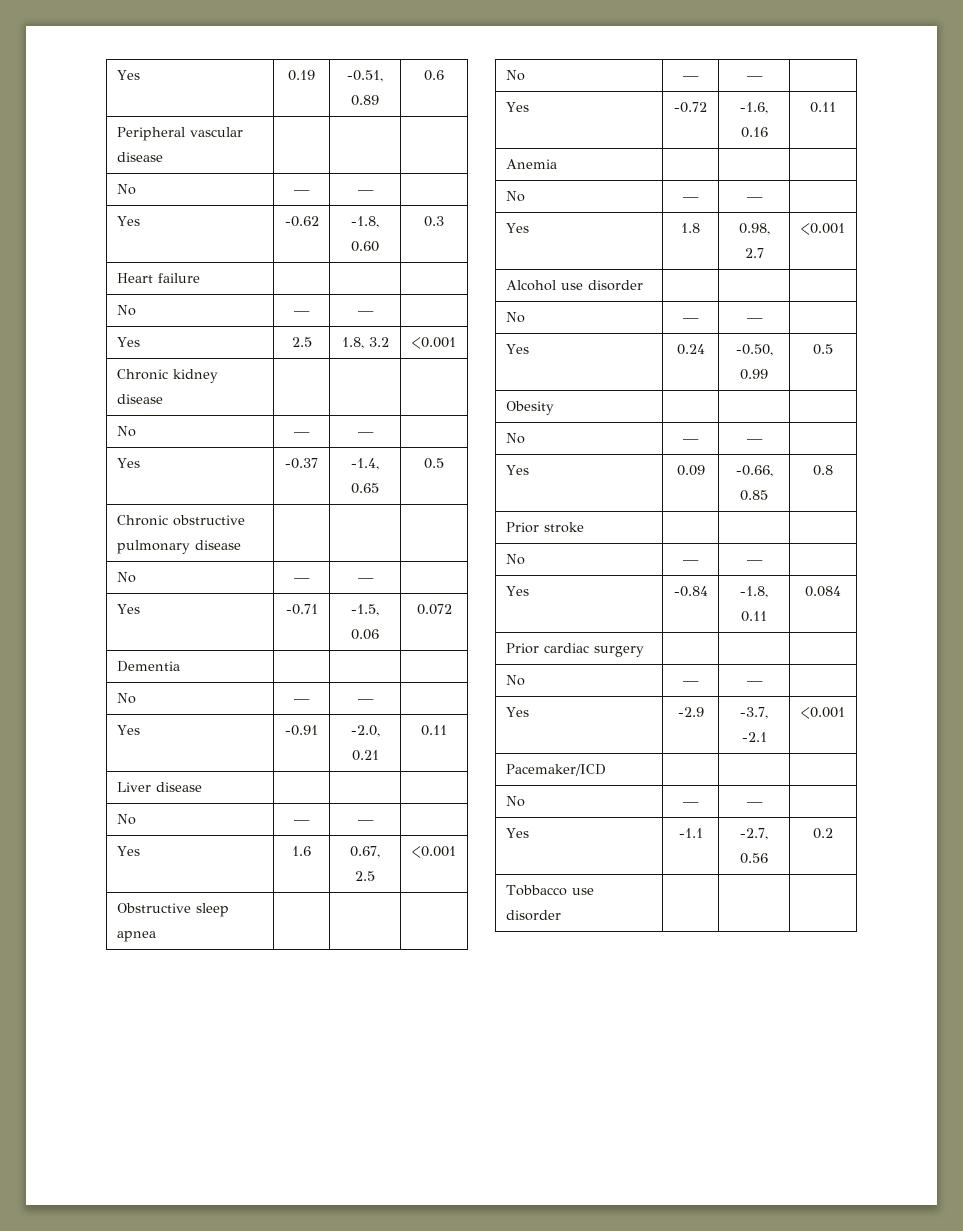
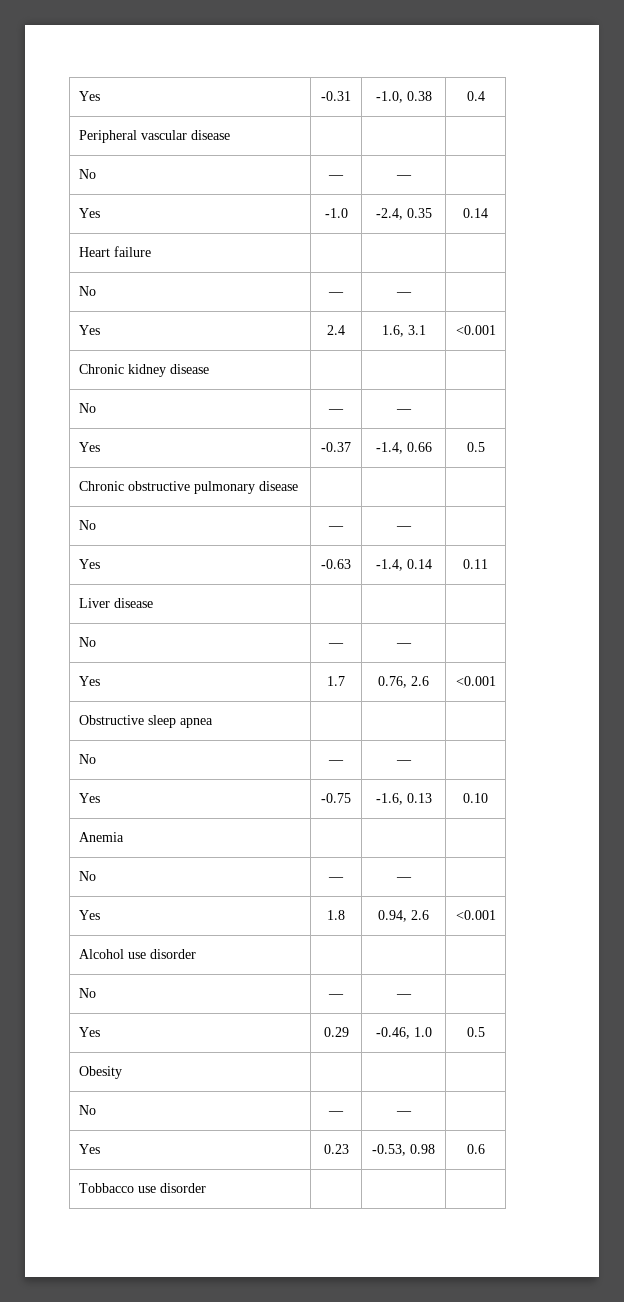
[116,70,140,80] [288,70,315,81] [347,70,383,82] [351,95,379,106] [424,70,444,81] Yes | 0.19 | -0.51, 0.89 | 0.6 -> [78,91,100,101] [321,91,351,101] [375,91,432,103] [466,91,485,101] Yes | -0.31 | -1.0, 0.38 | 0.4
[284,216,319,227] [351,216,379,228] [351,241,379,252] [424,216,444,227] -0.62 | -1.8, 0.60 | 0.3 -> [324,208,348,218] [375,208,432,220] [463,208,488,218] -1.0 | -2.4, 0.35 | 0.14
[291,337,312,347] [341,337,389,349] 2.5 | 1.8, 3.2 -> [327,325,345,335] [381,325,426,337] 2.4 | 1.6, 3.1
[351,483,379,494] 0.65 -> [406,442,432,452] 0.66
[285,604,318,615] [351,604,379,616] [351,629,379,640] [416,604,452,615] [116,661,180,672] [116,693,136,704] [294,699,310,703] [357,699,374,703] [116,725,140,735] [285,725,318,736] [350,725,380,737] [351,750,379,761] -0.71 | -1.5, 0.06 | 0.072 // Dementia | | | // No | — | — | // Yes | -0.91 | -2.0, 0.21 -> [321,559,351,569] [375,559,432,571] -0.63 | -1.4, 0.14
[292,846,311,856] [350,846,380,858] [355,871,375,881] 1.6 | 0.67, 2.5 -> [327,676,345,686] [378,676,429,688] 1.7 | 0.76, 2.6
[674,102,707,113] -0.72 -> [321,793,351,803] -0.75
[740,127,768,138] [810,102,836,113] 0.16 | 0.11 -> [406,793,432,803] [463,793,488,803] 0.13 | 0.10
[738,223,770,235] [744,248,764,258] 0.98, 2.7 -> [378,910,429,922] 0.94, 2.6
[676,344,705,355] [735,344,773,356] [740,369,768,380] 0.24 | -0.50, 0.99 -> [323,1027,349,1037] [375,1027,432,1039] 0.29 | -0.46, 1.0
[676,465,705,476] [735,465,773,477] [740,490,768,501] [813,465,833,476] [505,522,584,533] [505,554,525,565] [683,560,699,564] [746,560,763,564] [505,586,529,596] [673,586,708,597] [740,586,768,598] [741,611,767,622] [805,586,841,597] [505,643,644,657] [505,675,525,686] [683,681,699,685] [746,681,763,685] [505,707,529,717] [677,707,704,717] [740,707,768,719] [741,732,767,742] [801,707,845,719] [505,764,606,776] [505,796,525,807] [683,802,699,806] [746,802,763,806] [505,828,529,838] [678,828,703,838] [740,828,768,840] [740,853,768,864] [813,828,833,839] 0.09 | -0.66, 0.85 | 0.8 // Prior stroke | | | // No | — | — | // Yes | -0.84 | -1.8, 0.11 | 0.084 // Prior cardiac surgery | | | // No | — | — | // Yes | -2.9 | -3.7, -2.1 | <0.001 // Pacemaker/ICD | | | // No | — | — | // Yes | -1.1 | -2.7, 0.56 | 0.2 -> [323,1144,349,1154] [372,1144,435,1156] [466,1144,485,1154] 0.23 | -0.53, 0.98 | 0.6

